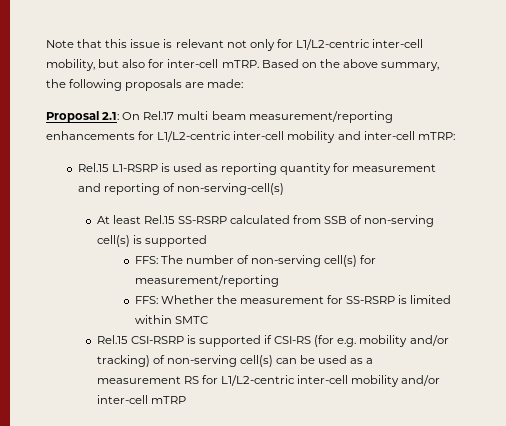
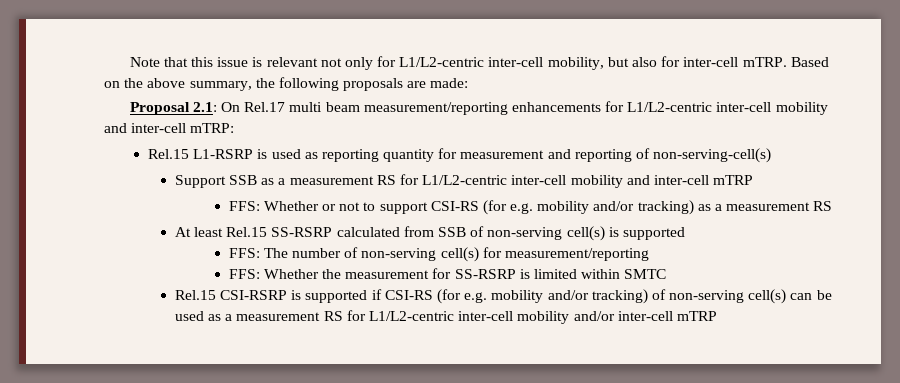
(284, 189) none -> [174,174,754,188] [228,200,833,215] // Support SSB as a measurement RS for L1/L2-centric inter-cell mobility and inter-cell mTRP // FFS: Whether or not to support CSI-RS (for e.g. mobility and/or tracking) as a measurement RS

